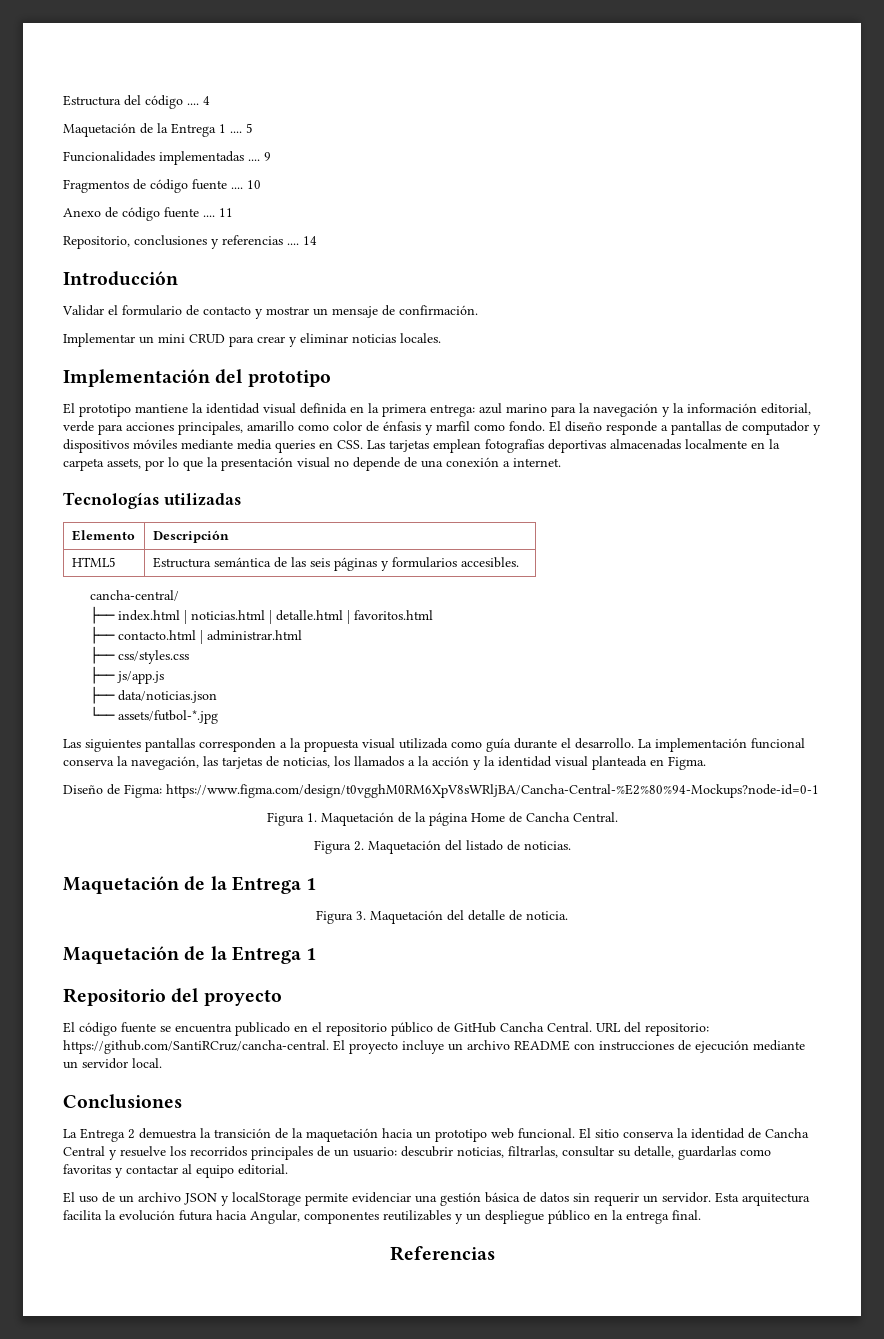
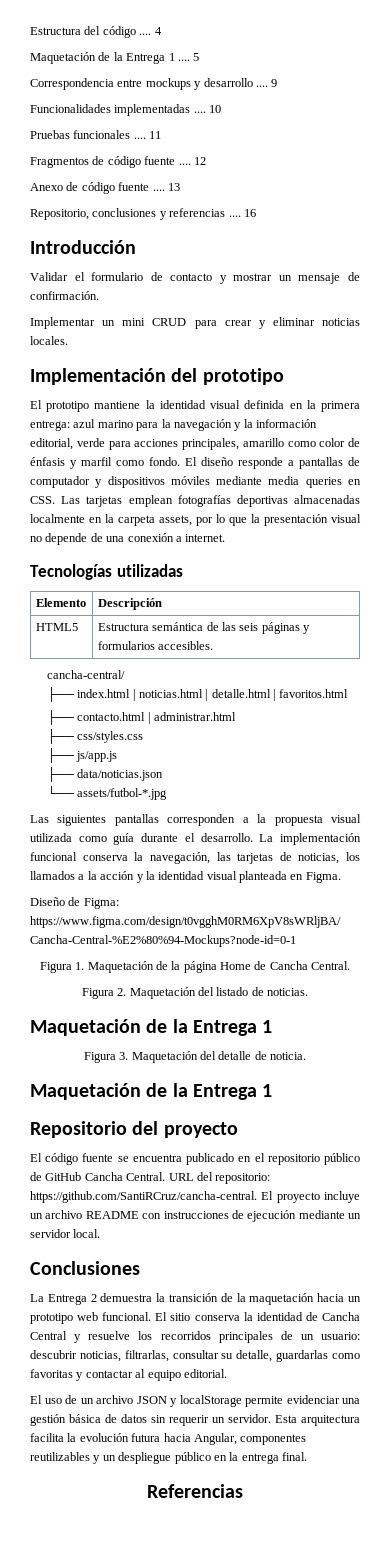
[63,151,271,165] Funcionalidades implementadas .... 9 -> [30,78,278,90] [30,104,222,116] [30,130,162,139] Correspondencia entre mockups y desarrollo .... 9 // Funcionalidades implementadas .... 10 // Pruebas funcionales .... 11
[247,180,261,189] 10 -> [193,157,206,165] 12
[219,208,233,217] 11 -> [167,183,180,191] 13
[303,236,317,245] 14 -> [243,209,256,217] 16

